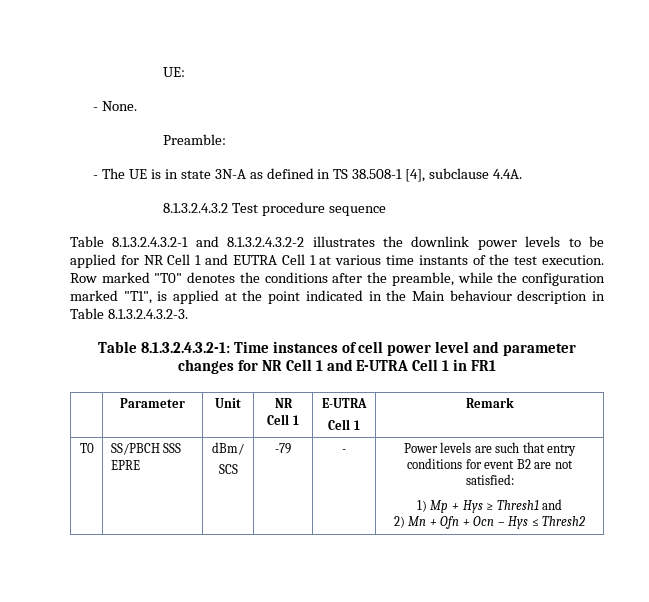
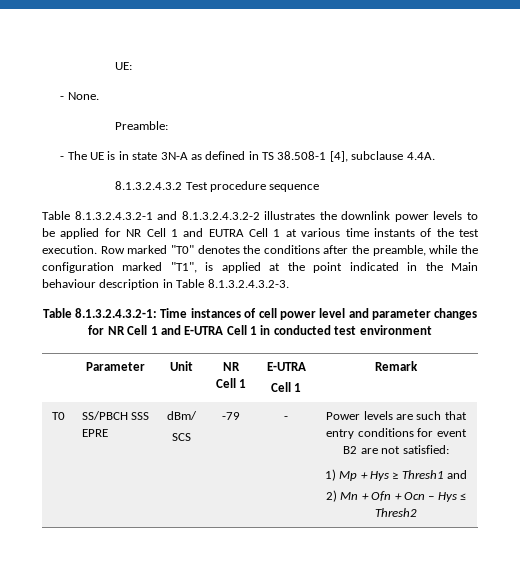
[471,360,497,371] FR1 -> [273,325,432,335] conducted test environment

